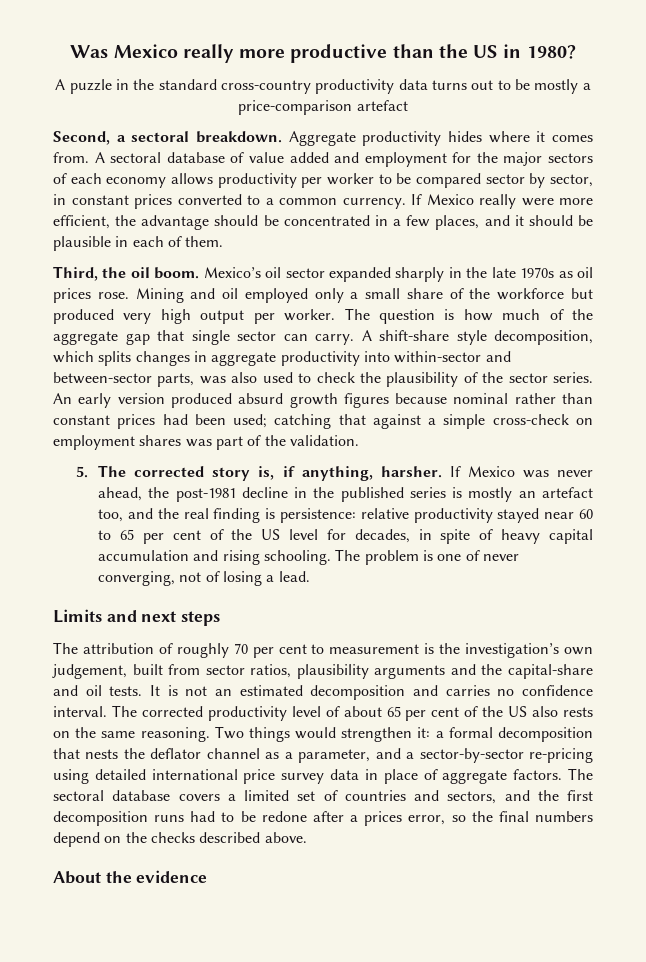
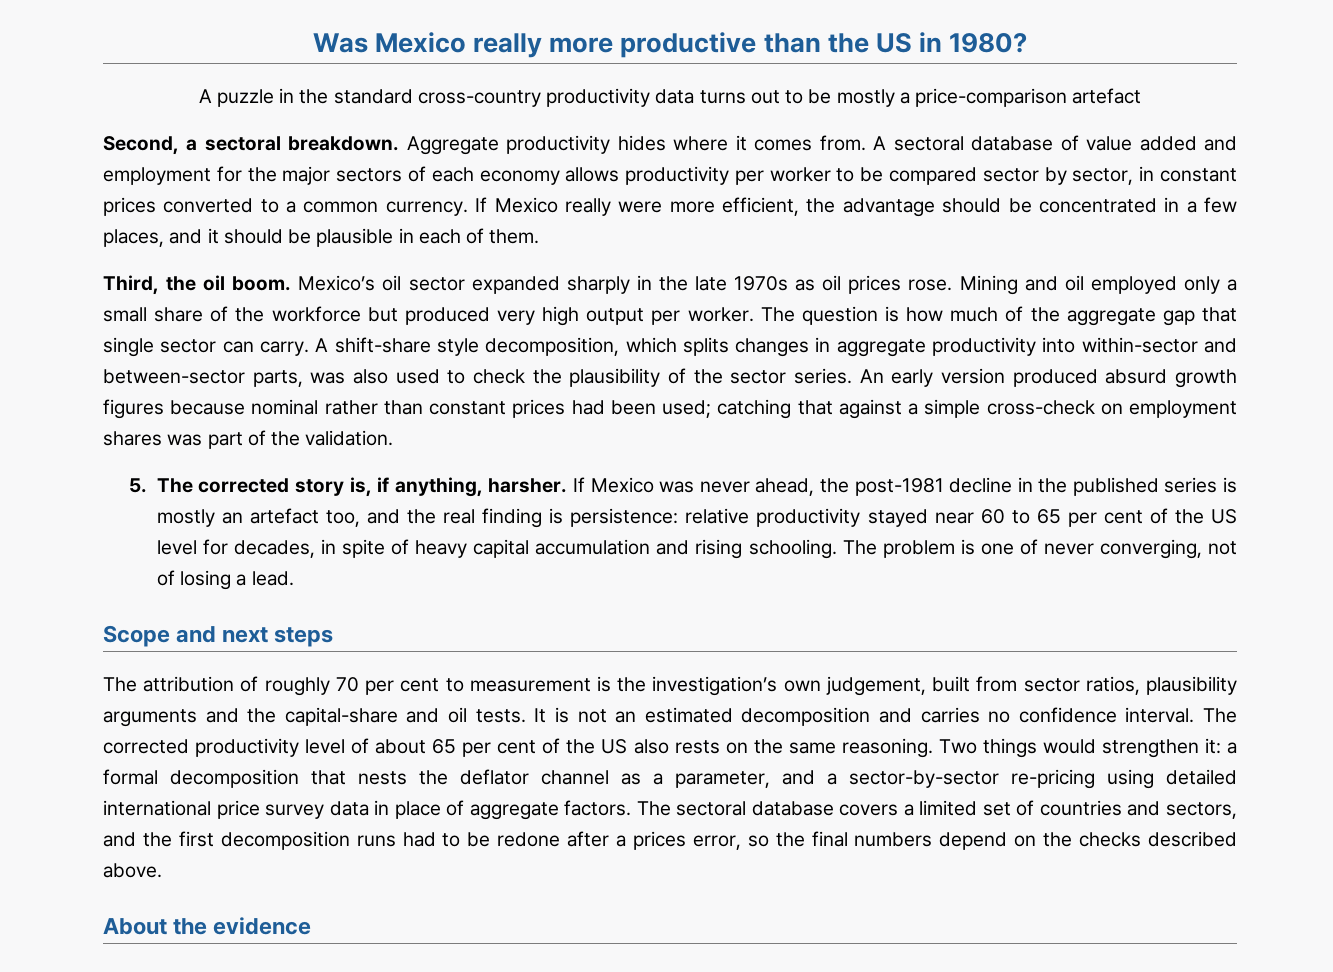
[53,609,102,623] Limits -> [103,625,170,647] Scope

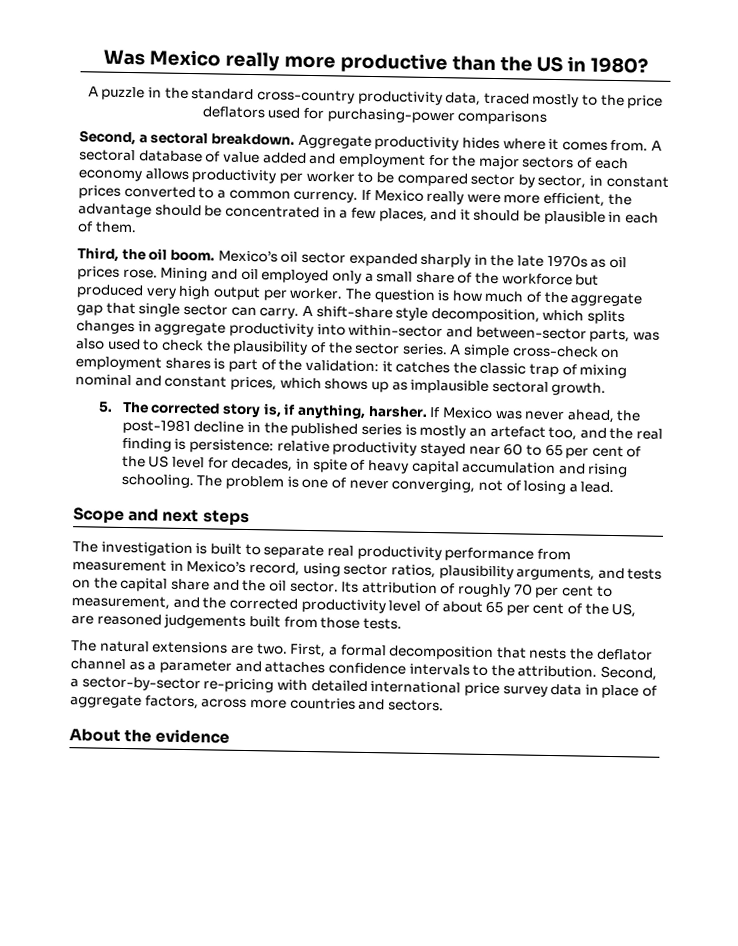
[655,88,1142,107] data turns out to be mostly a price-comparison artefact -> [445,92,664,109] [201,106,548,125] data, traced mostly to the price deflators used for purchasing-power comparisons
[859,368,1237,388] [103,399,919,419] An early version produced absurd growth figures because nominal rather than constant prices had been used; catching that against a -> [449,344,462,355] A
[167,434,203,446] was -> [213,358,226,370] is
[305,430,394,446] validation. -> [304,359,628,379] [75,374,607,396] validation: it catches the classic trap of mixing nominal and constant prices, which shows up as implausible sectoral growth.
(137, 684) none -> [100,541,571,562] [72,559,663,581] [72,577,360,593] investigation is built to separate real productivity performance from measurement in Mexico’s record, using sector ratios, plausibility arguments, and tests on the capital share and the oil sector. Its
[469,676,1237,696] [103,707,1237,727] measurement is the investigation’s own judgement, built from sector ratios, plausibility arguments and the capital-share and oil tests. It is not an estimated decomposition and carries no confidence interval. The -> [71,595,227,610] measurement, and the
[601,738,1221,758] US also rests on the same reasoning. Two things would strengthen it: -> [611,603,637,618] [71,613,402,630] [71,640,327,658] US, are reasoned judgements built from those tests. // The natural extensions are two. First,
[675,770,815,788] parameter, and -> [158,659,658,681] parameter and attaches confidence intervals to the attribution. Second,
[1107,769,1154,789] using -> [276,679,308,692] with
[564,800,1237,819] [103,831,1238,850] [103,863,162,878] factors. The sectoral database covers a limited set of countries and sectors, and the first decomposition runs had to be redone after a prices error, so the final numbers depend on the checks described above. -> [144,695,444,712] factors, across more countries and sectors.

